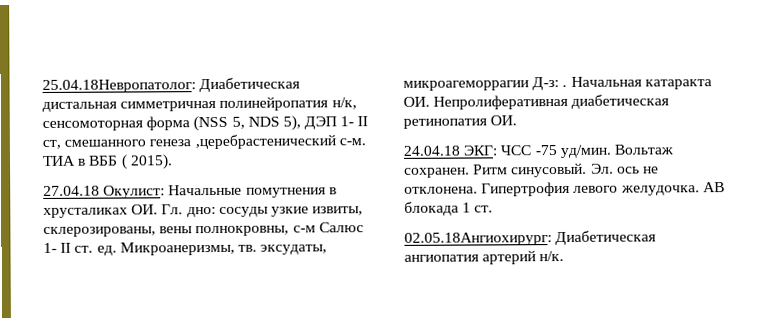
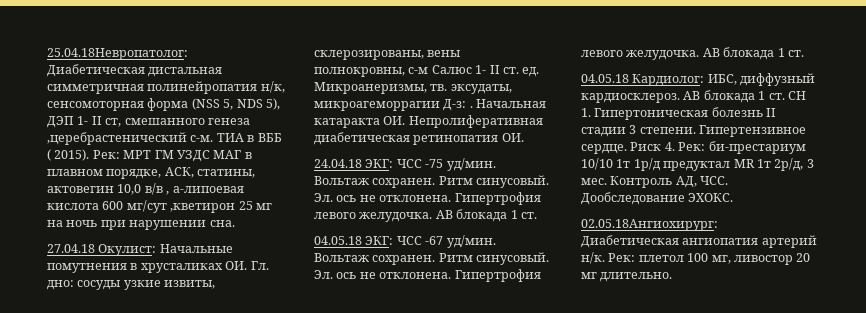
(173, 162) none -> [92,150,252,162] [47,167,256,179] [47,183,244,195] [47,200,272,213] [47,220,235,230] Рек: МРТ ГМ УЗДС МАГ в плавном порядке, АСК, статины, актовегин 10,0 в/в , а-липоевая кислота 600 мг/сут ,кветирон 25 мг на ночь при нарушении сна.
(494, 209) none -> [314,235,496,248] [314,252,550,265] [314,269,541,282] [581,47,804,60] [581,73,816,86] [581,90,806,103] [581,107,777,120] [581,125,807,137] [581,141,806,154] [581,158,814,171] [581,176,729,188] [581,192,734,205] // 04.05.18 ЭКГ: ЧСС -67 уд/мин. Вольтаж сохранен. Ритм синусовый. Эл. ось не отклонена. Гипертрофия левого желудочка. АВ блокада 1 ст. // 04.05.18 Кардиолог: ИБС, диффузный кардиосклероз. АВ блокада 1 ст. СН 1. Гипертоническая болезнь II стадии 3 степени. Гипертензивное сердце. Риск 4. Рек: би-престариум 10/10 1т 1р/д предуктал MR 1т 2р/д, 3 мес. Контроль АД, ЧСС. Дообследование ЭХОКС.
(565, 256) none -> [608,253,811,265] [581,272,673,282] Рек: плетол 100 мг, ливостор 20 мг длительно.

